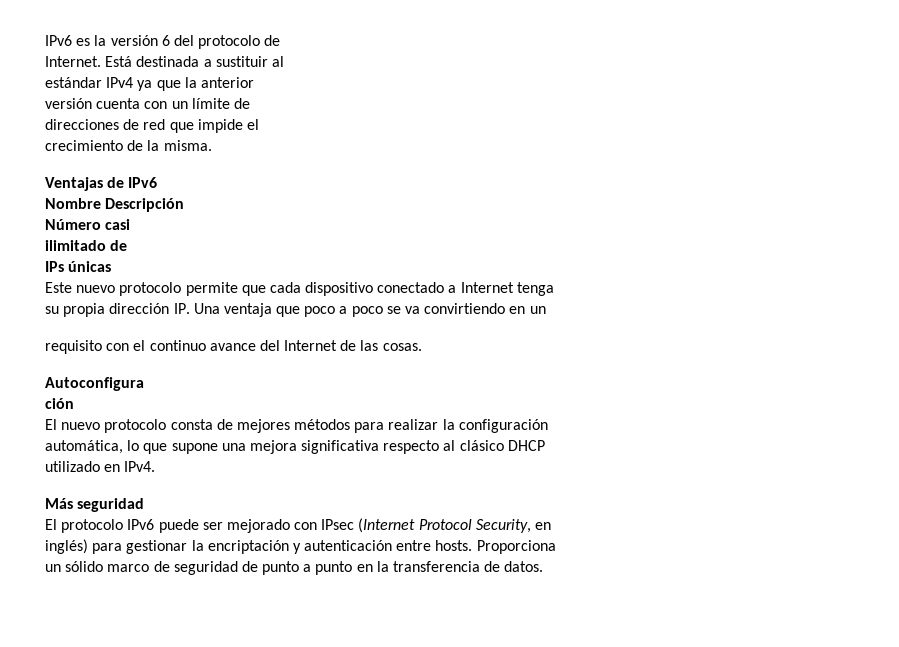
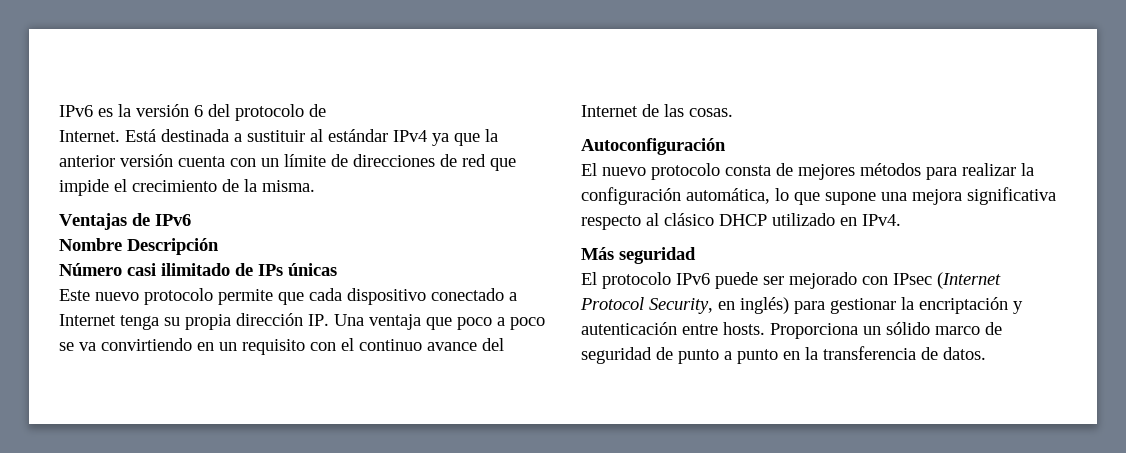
(284, 61) // -> (323, 135) none
(254, 82) // -> (115, 161) none
(250, 103) // -> (348, 160) none
(259, 124) // -> (127, 185) none
(131, 224) // -> (156, 269) none
(128, 245) // -> (253, 269) none
(554, 289) // -> (159, 322) none
(546, 310) // -> (237, 346) none
[45,377,144,391] [45,398,74,409] Autoconfigura // ción -> [581,138,726,155] Autoconfiguración
(548, 426) // -> (681, 196) none
(545, 445) // -> (767, 220) none
(552, 526) // -> (735, 305) none
(556, 547) // -> (858, 331) none

